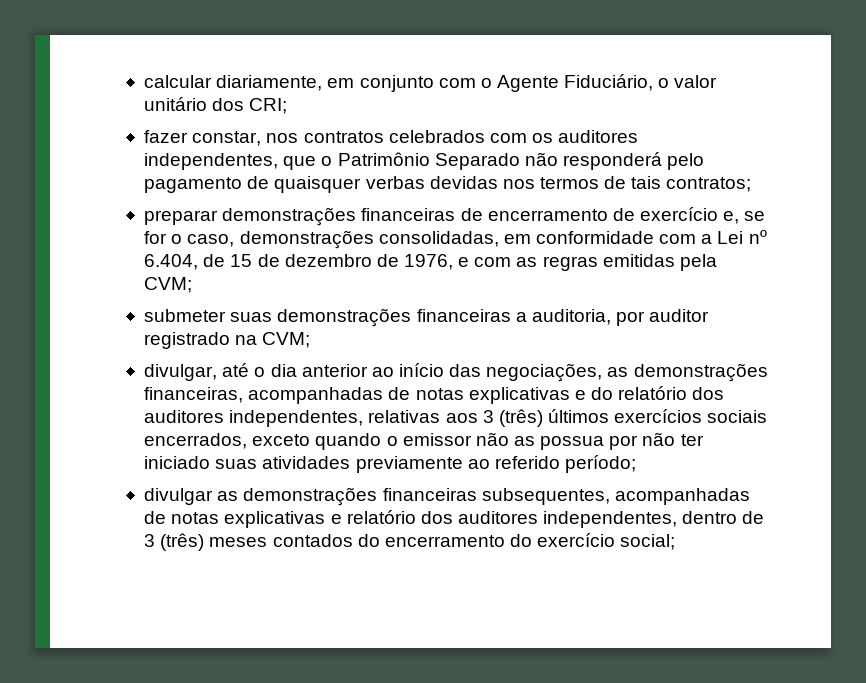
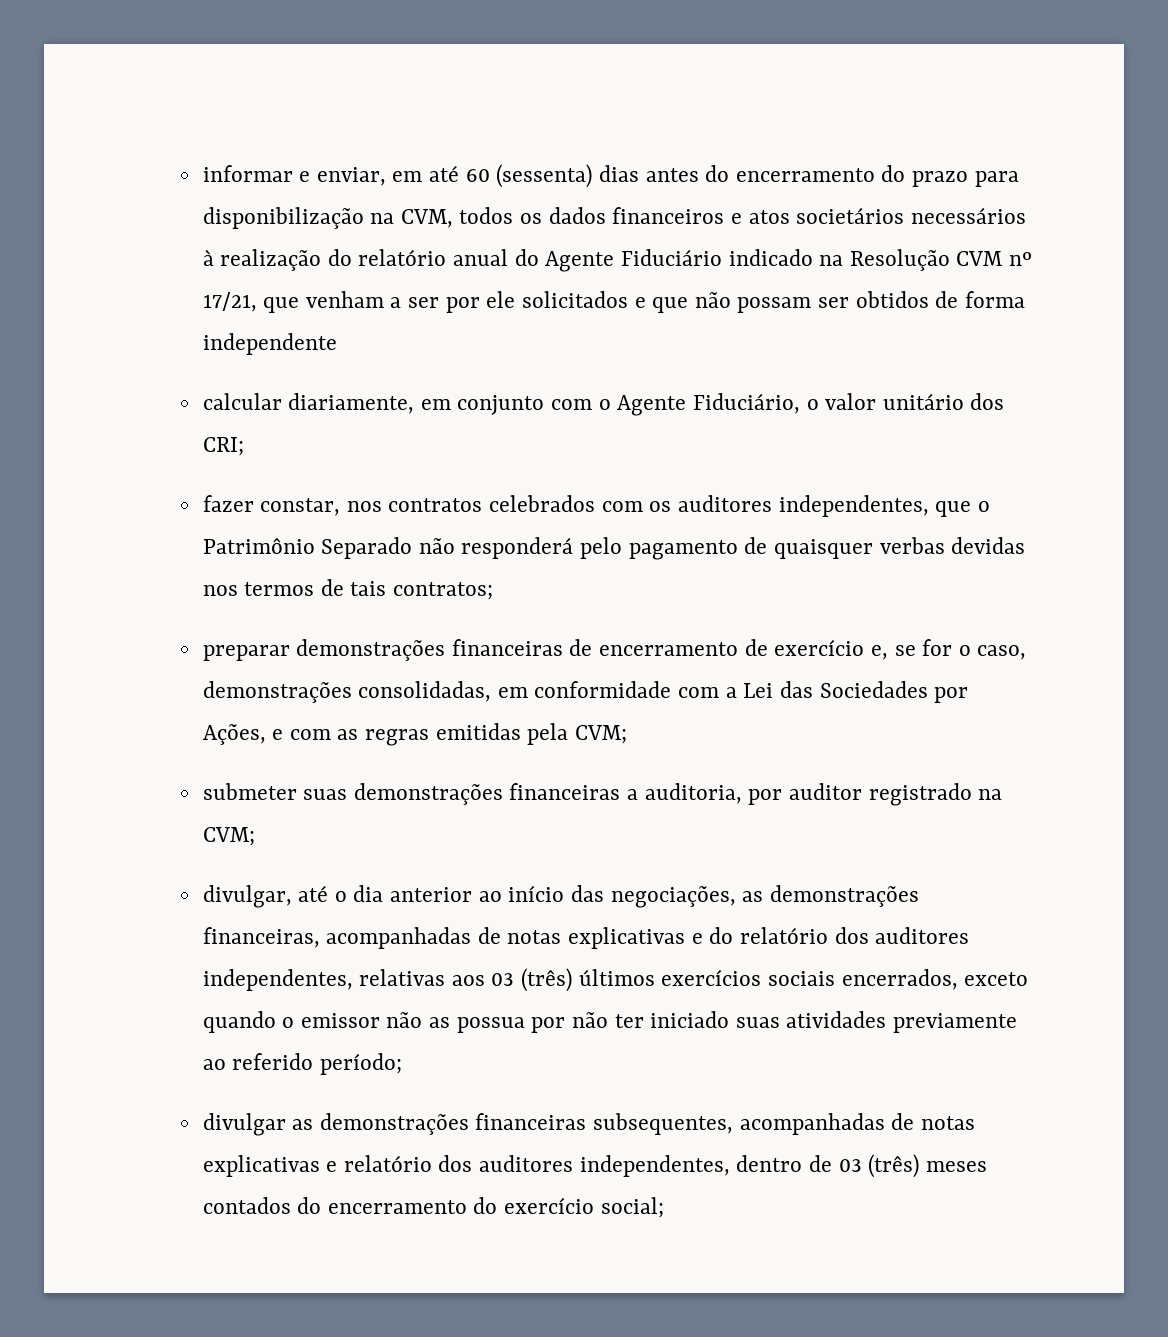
(144, 81) none -> [202,164,1019,188] [202,207,1026,229] [202,249,1032,272] [202,291,1025,313] [202,333,337,355] informar e enviar, em até 60 (sessenta) dias antes do encerramento do prazo para disponibilização na CVM, todos os dados financeiros e atos societários necessários à realização do relatório anual do Agente Fiduciário indicado na Resolução CVM nº 17/21, que venham a ser por ele solicitados e que não possam ser obtidos de forma independente //
[748,230,767,244] [144,254,453,270] nº 6.404, de 15 de dezembro de 1976, -> [779,681,969,703] [202,724,266,745] das Sociedades por Ações,
[482,410,494,423] 3 -> [491,973,515,986] 03
[144,534,156,547] 3 -> [838,1159,862,1172] 03

